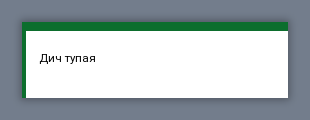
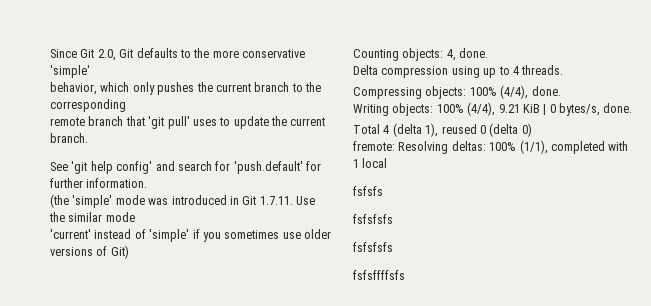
[39,54,97,65] Дич тупая -> [50,48,305,61] [50,65,90,78] [50,82,321,95] [50,99,126,112] [50,116,326,129] [50,133,88,143] [50,161,321,174] [50,178,148,188] [50,194,315,208] [49,212,135,222] [50,229,331,242] [50,245,129,259] [353,48,489,61] [353,65,564,78] [353,85,561,99] [353,102,633,116] [353,123,532,137] [353,140,629,154] [353,158,388,168] [353,186,383,196] [353,214,393,224] [353,242,393,252] [353,270,405,280] Since Git 2.0, Git defaults to the more conservative 'simple' // behavior, which only pushes the current branch to the corresponding // remote branch that 'git pull' uses to update the current branch. // See 'git help config' and search for 'push.default' for further information. // (the 'simple' mode was introduced in Git 1.7.11. Use the similar mode // 'current' instead of 'simple' if you sometimes use older versions of Git) // Counting objects: 4, done. // Delta compression using up to 4 threads. // Compressing objects: 100% (4/4), done. // Writing objects: 100% (4/4), 9.21 KiB | 0 bytes/s, done. // Total 4 (delta 1), reused 0 (delta 0) // fremote: Resolving deltas: 100% (1/1), completed with 1 local // fsfsfs // fsfsfsfs // fsfsfsfs // fsfsffffsfs

